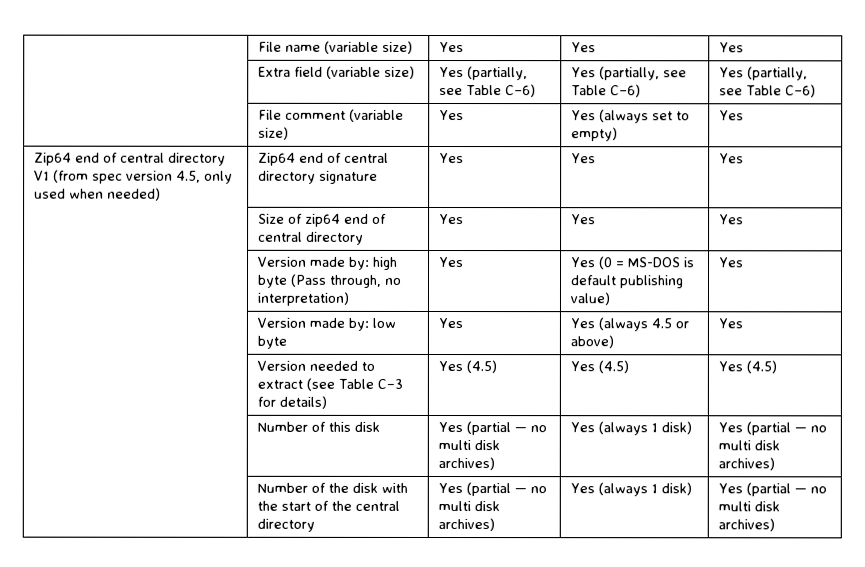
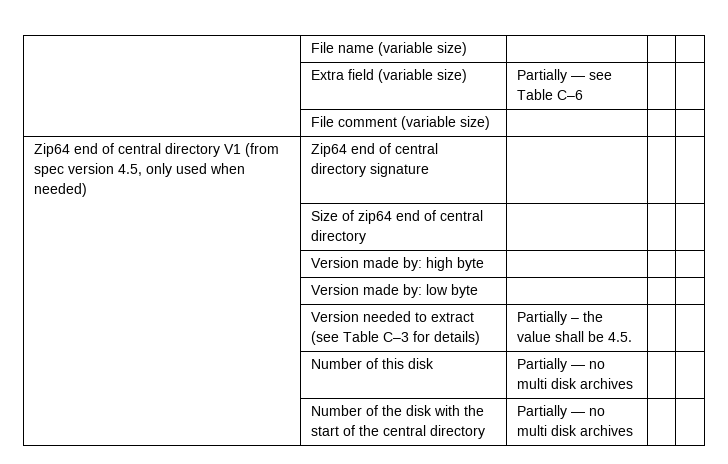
[439,42,465,53] [571,42,597,53] [719,42,745,53] Yes | Yes | Yes -> (467, 49) | |
[439,66,529,81] [439,84,537,98] [571,66,688,81] [571,84,642,98] [719,66,809,81] [719,84,817,98] [258,108,405,122] [258,126,290,140] [439,110,465,121] [571,109,691,124] [571,127,619,142] [719,110,745,121] Yes (partially, see Table C–6) | Yes (partially, see Table C–6) | Yes (partially, see Table C–6) // | File comment (variable size) | Yes | Yes (always set to empty) | Yes -> [516,69,612,83] [516,89,583,100] [310,116,490,130] Partially — see Table C–6 | | // | File comment (variable size) | | |
[439,153,465,164] [571,153,597,164] [719,153,745,164] Yes | Yes | Yes -> (429, 170) | |
[439,214,465,225] [571,214,597,225] [719,214,745,225] Yes | Yes | Yes -> (366, 237) | |
[290,273,403,288] [257,291,350,306] [439,257,465,268] [571,256,696,270] [570,275,685,289] [570,292,611,306] [719,257,745,268] (Pass through, no interpretation) | Yes | Yes (0 = MS-DOS is default publishing value) | Yes -> (484, 264) | | |
[438,318,464,329] [570,317,690,332] [570,335,615,349] [718,318,744,329] Yes | Yes (always 4.5 or above) | Yes -> (478, 291) | |
[438,360,498,374] [570,360,630,374] [718,360,778,374] Yes (4.5) | Yes (4.5) | Yes (4.5) -> [516,311,603,325] [516,331,632,342] Partially – the value shall be 4.5. | |
[438,421,548,436] [438,440,501,451] [438,457,496,471] [570,421,693,436] [718,421,828,436] [718,440,781,451] [718,457,776,471] Yes (partial — no multi disk archives) | Yes (always 1 disk) | Yes (partial — no multi disk archives) -> [516,358,605,372] [516,378,633,389] Partially — no multi disk archives | |
[438,482,548,497] [438,501,501,512] [438,518,496,532] [570,482,693,497] [718,482,828,497] [718,501,781,512] [718,518,776,532] Yes (partial — no multi disk archives) | Yes (always 1 disk) | Yes (partial — no multi disk archives) -> [516,405,605,419] [516,425,633,436] Partially — no multi disk archives | |

